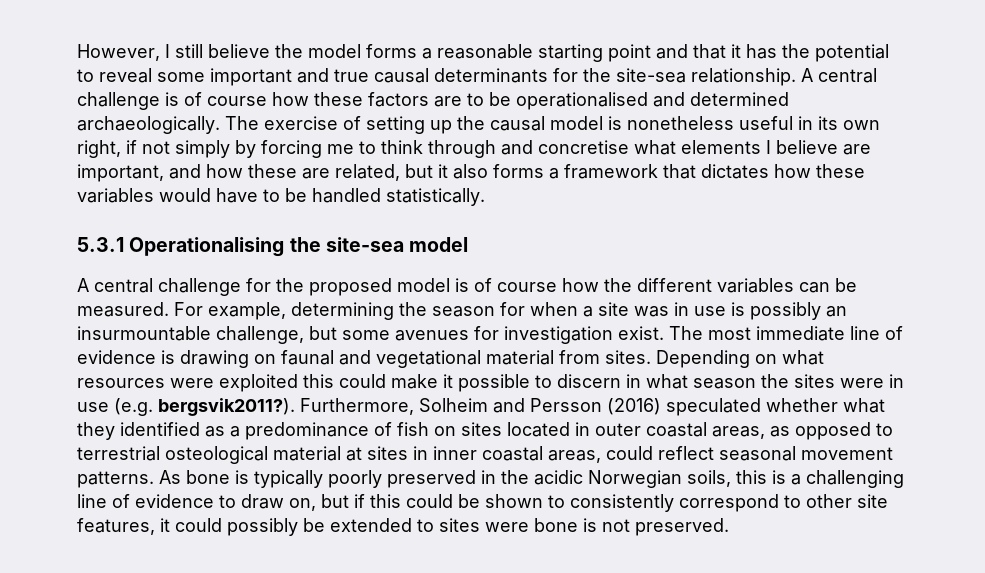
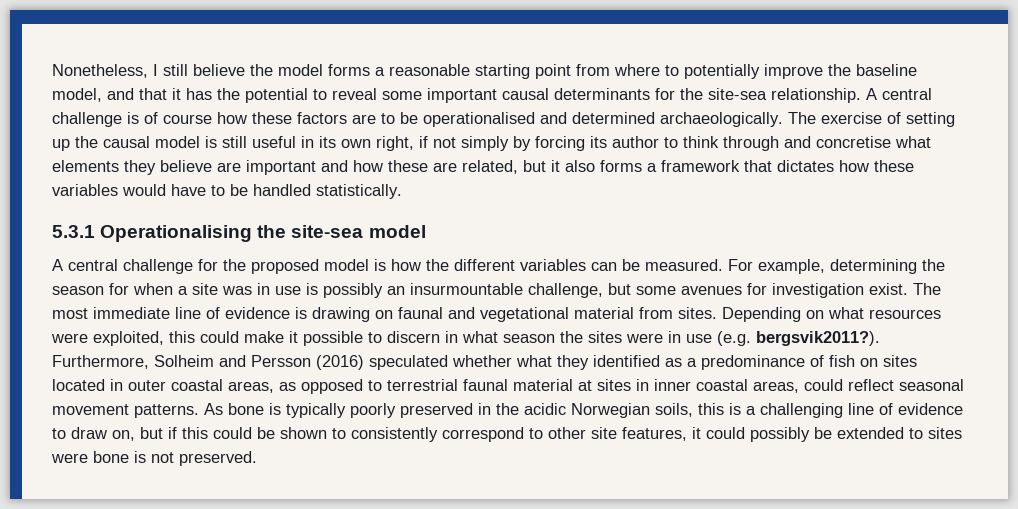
[77,44,160,61] However, -> [52,64,148,78] Nonetheless,
(651, 53) none -> [576,64,917,79] [52,88,102,102] from where to potentially improve the baseline model,
[297,68,369,83] and true -> (497, 95) none
[627,116,734,130] nonetheless -> [222,136,247,148] still
[327,144,354,154] me -> [590,136,659,148] its author
[766,140,771,154] I -> [124,160,156,175] they
[77,164,164,182] important, -> [246,160,316,175] important
[474,278,557,292] of course -> (386, 265) none
[219,374,298,392] exploited -> [93,331,164,346] exploited,
[165,446,268,464] osteological -> [463,379,508,391] faunal

